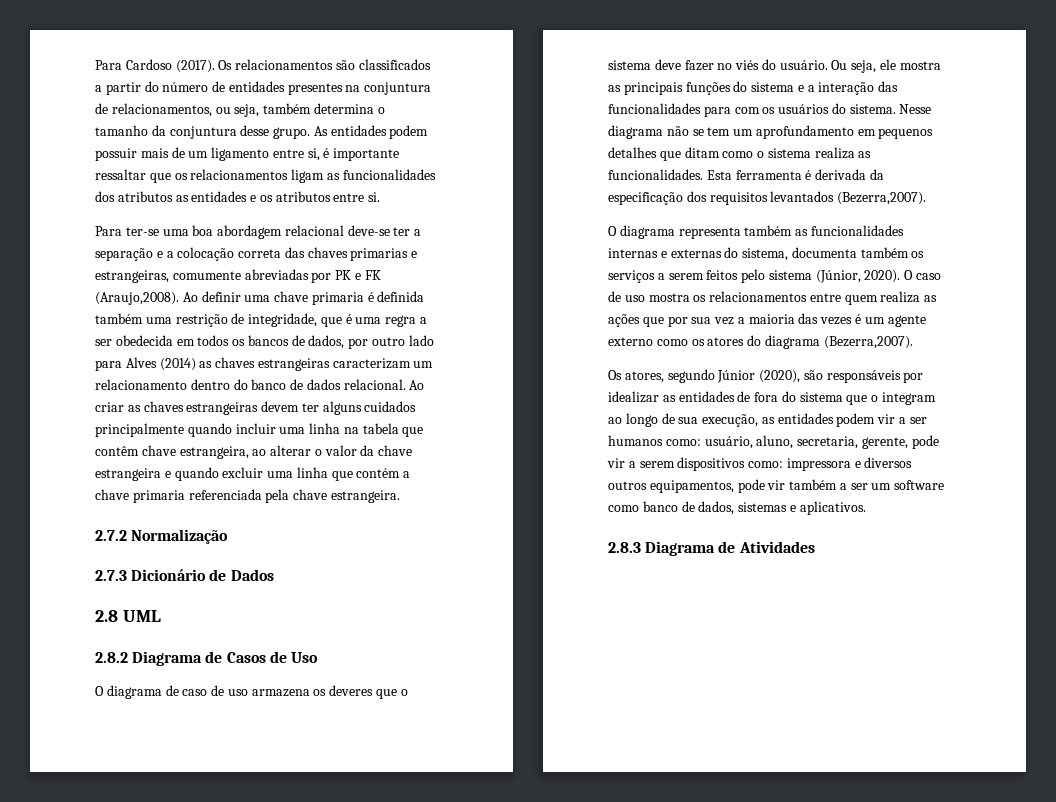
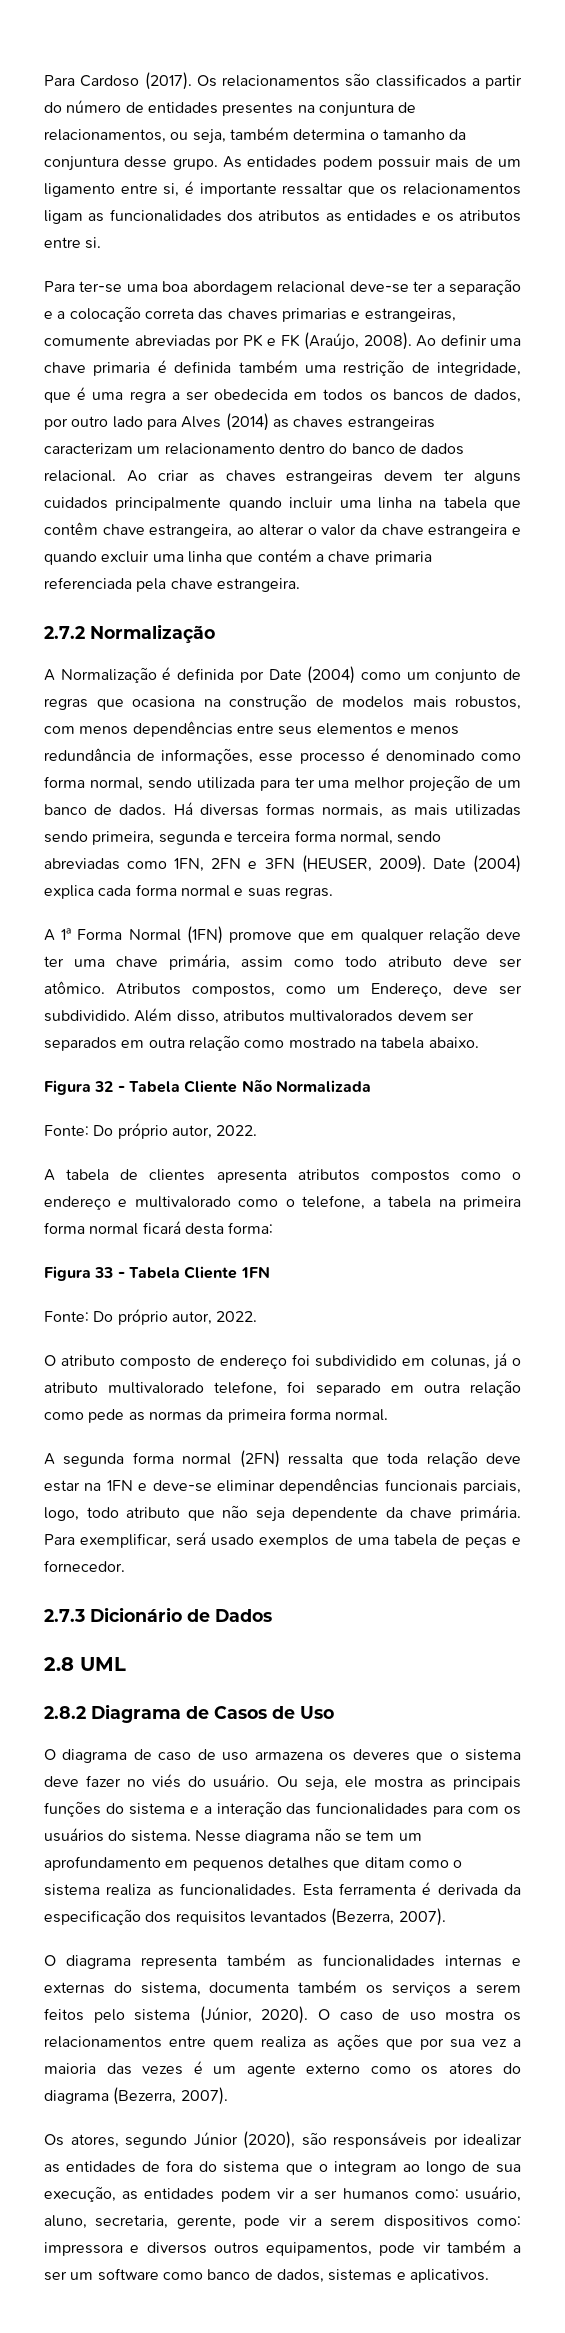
[95,292,179,305] (Araujo,2008). -> [304,332,412,350] (Araújo, 2008).
(229, 536) none -> [44,666,521,684] [44,694,521,710] [44,721,460,737] [44,748,521,764] [44,775,521,792] [44,802,521,818] [44,830,442,845] [44,855,521,873] [44,884,333,899] [44,926,521,944] [44,954,522,970] [44,981,522,997] [44,1008,474,1024] [44,1035,479,1051] [44,1079,371,1095] [44,1123,258,1139] [44,1169,521,1183] [44,1195,521,1210] [44,1221,274,1235] [44,1266,270,1281] [44,1309,258,1325] [44,1353,521,1370] [44,1380,522,1396] [44,1408,389,1423] [44,1450,522,1468] [44,1478,521,1494] [44,1505,521,1522] [44,1532,522,1548] [44,1560,125,1572] // A Normalização é definida por Date (2004) como um conjunto de regras que ocasiona na construção de modelos mais robustos, com menos dependências entre seus elementos e menos redundância de informações, esse processo é denominado como forma normal, sendo utilizada para ter uma melhor projeção de um banco de dados. Há diversas formas normais, as mais utilizadas sendo primeira, segunda e terceira forma normal, sendo abreviadas como 1FN, 2FN e 3FN (HEUSER, 2009). Date (2004) explica cada forma normal e suas regras. // A 1ª Forma Normal (1FN) promove que em qualquer relação deve ter uma chave primária, assim como todo atributo deve ser atômico. Atributos compostos, como um Endereço, deve ser subdividido. Além disso, atributos multivalorados devem ser separados em outra relação como mostrado na tabela abaixo. // Figura 32 - Tabela Cliente Não Normalizada // Fonte: Do próprio autor, 2022. // A tabela de clientes apresenta atributos compostos como o endereço e multivalorado como o telefone, a tabela na primeira forma normal ficará desta forma: // Figura 33 - Tabela Cliente 1FN // Fonte: Do próprio autor, 2022. // O atributo composto de endereço foi subdividido em colunas, já o atributo multivalorado telefone, foi separado em outra relação como pede as normas da primeira forma normal. // A segunda forma normal (2FN) ressalta que toda relação deve estar na 1FN e deve-se eliminar dependências funcionais parciais, logo, todo atributo que não seja dependente da chave primária. Para exemplificar, será usado exemplos de uma tabela de peças e fornecedor.
[837,192,927,205] (Bezerra,2007). -> [331,1908,446,1926] (Bezerra, 2007).
[823,336,913,349] (Bezerra,2007). -> [113,2087,228,2105] (Bezerra, 2007).
[608,541,815,556] // 2.8.3 Diagrama de Atividades -> (489, 2276) none

